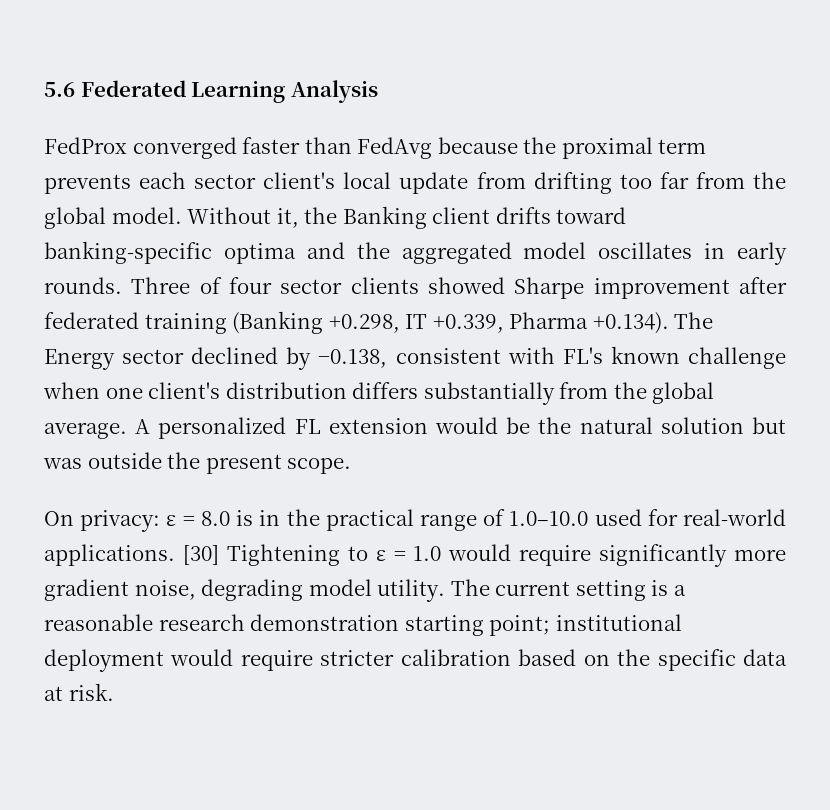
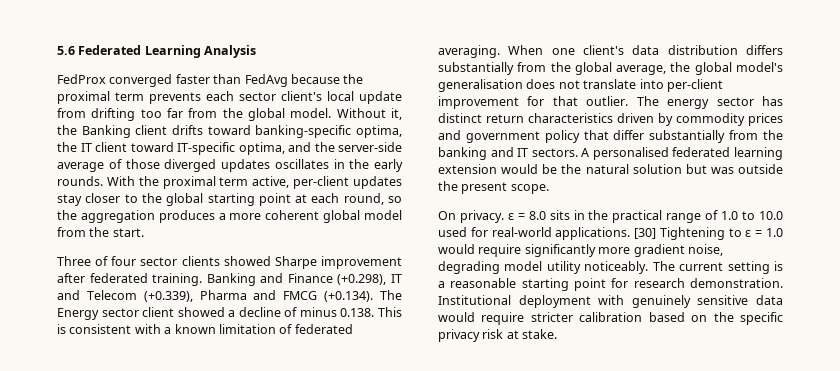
[223,242,587,264] optima and the aggregated model -> [356,125,402,138] [57,142,402,155] [57,159,270,172] optima, the IT client toward IT-specific optima, and the server-side average of those diverged updates
(726, 251) none -> [349,159,370,169] the
(122, 285) none -> [106,176,402,189] [57,193,403,206] [57,210,402,223] [57,227,144,237] With the proximal term active, per-client updates stay closer to the global starting point at each round, so the aggregation produces a more coherent global model from the start. //
[144,311,714,334] [44,346,787,370] [43,382,100,399] training (Banking +0.298, IT +0.339, Pharma +0.134). The Energy sector declined by −0.138, consistent with FL's known challenge when -> [152,273,402,286] [57,290,402,302] [57,307,402,320] [57,324,353,334] [438,45,544,58] training. Banking and Finance (+0.298), IT and Telecom (+0.339), Pharma and FMCG (+0.134). The Energy sector client showed a decline of minus 0.138. This is consistent with a known limitation of federated averaging. When
(221, 390) none -> [632,45,660,55] data
[44,417,321,439] average. A personalized FL -> [616,62,783,75] [438,79,723,92] [438,96,783,109] [438,113,783,126] [438,130,783,143] [438,147,783,160] average, the global model's generalisation does not translate into per-client improvement for that outlier. The energy sector has distinct return characteristics driven by commodity prices and government policy that differ substantially from the banking and IT sectors. A personalised federated learning
[80,510,161,532] privacy: -> [459,210,504,223] privacy.
[236,510,254,526] is -> [549,210,570,220] sits
[509,511,589,526] 1.0–10.0 -> [721,211,783,220] 1.0 to 10.0
[377,579,446,602] utility. -> [546,261,649,274] utility noticeably.
[158,614,682,636] [44,649,164,672] research demonstration starting point; institutional deployment -> [521,278,783,291] [438,295,783,308] starting point for research demonstration. Institutional deployment with genuinely sensitive data
[743,649,788,666] [44,683,114,701] data at risk. -> [438,329,558,342] privacy risk at stake.

